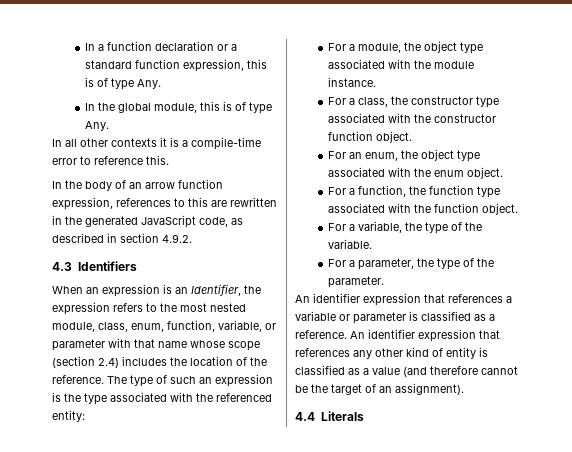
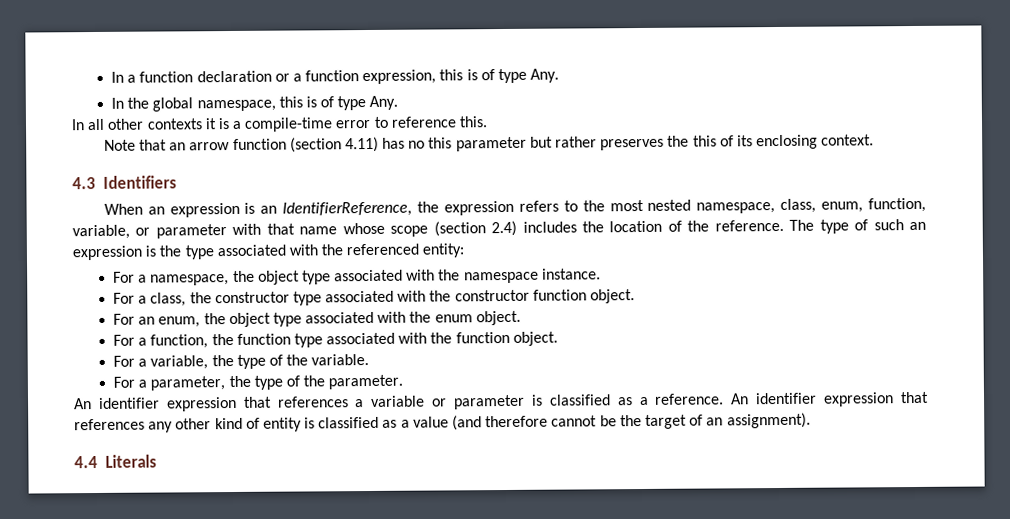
[85,60,133,69] standard -> (302, 77) none
[154,103,198,113] module, -> [196,99,276,112] namespace,
[52,179,223,191] [52,197,277,210] [52,215,243,228] [52,233,192,243] In the body of an arrow function expression, references to this are rewritten in the generated JavaScript code, as described in section 4.9.2. -> [103,134,875,153] Note that an arrow function (section 4.11) has no this parameter but rather preserves the this of its enclosing context.
[191,284,241,296] Identifier, -> [282,201,413,217] IdentifierReference,
[52,322,95,332] module, -> [696,202,776,214] namespace,
[358,41,484,54] [328,59,475,69] module, the object type associated with the module -> [150,269,539,286] namespace, the object type associated with the namespace

